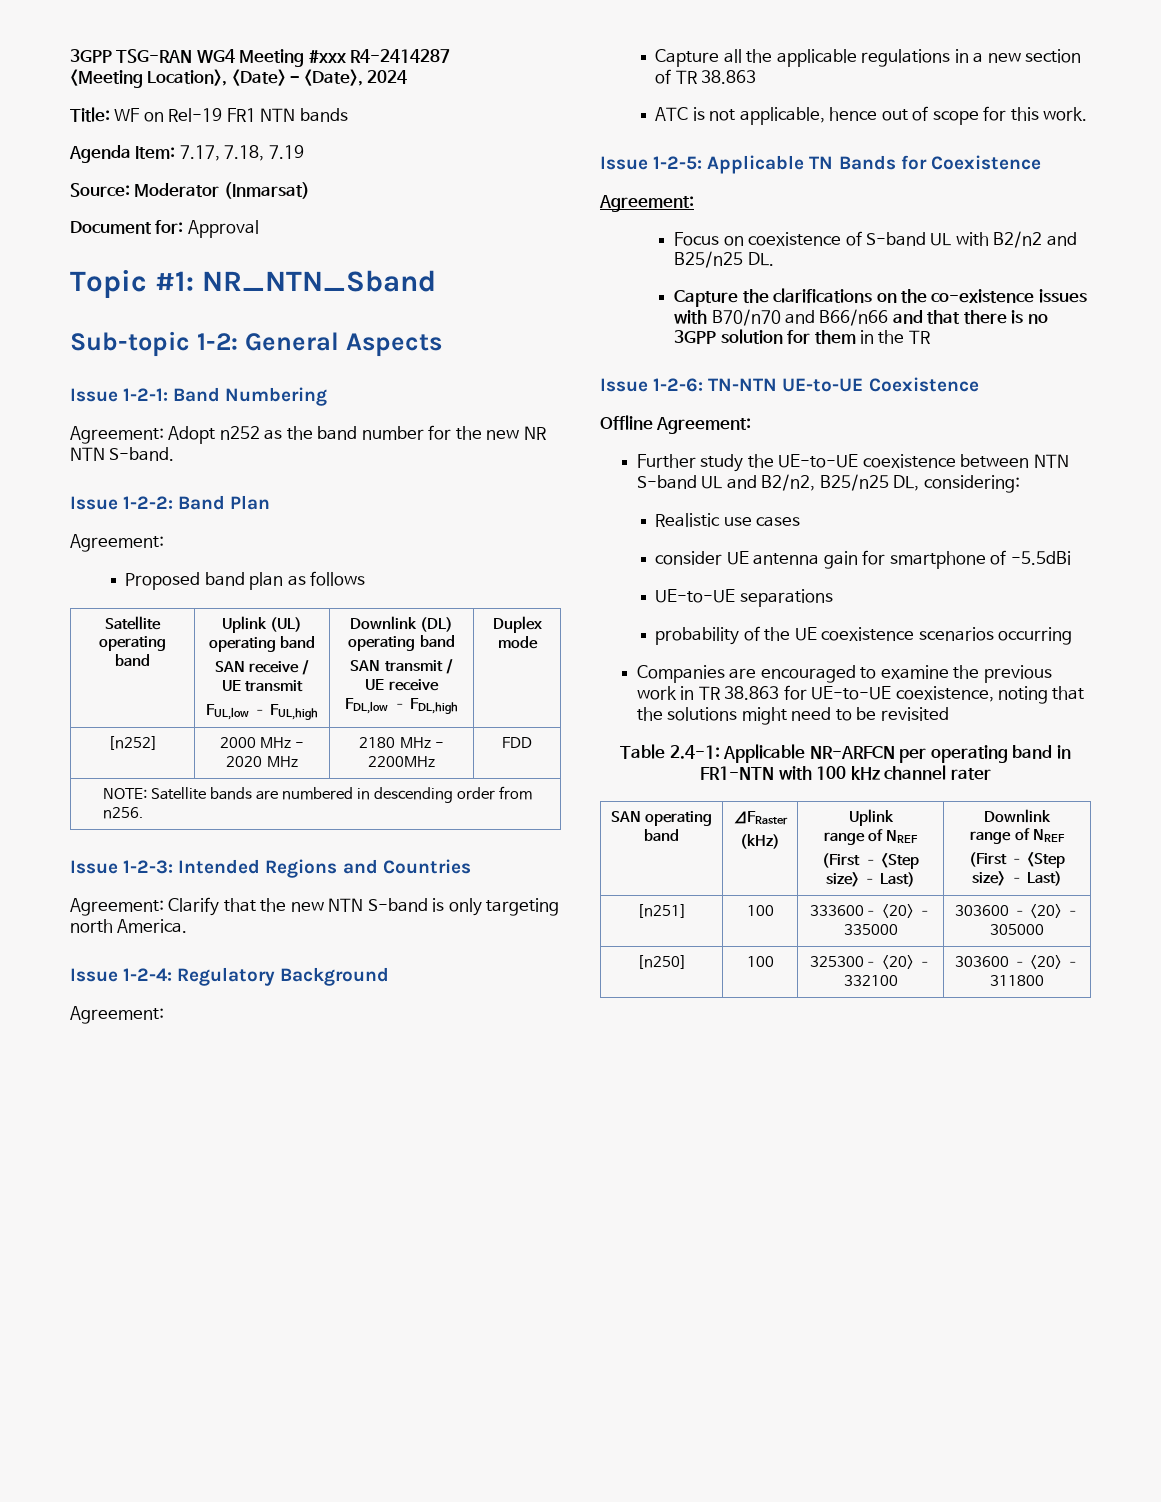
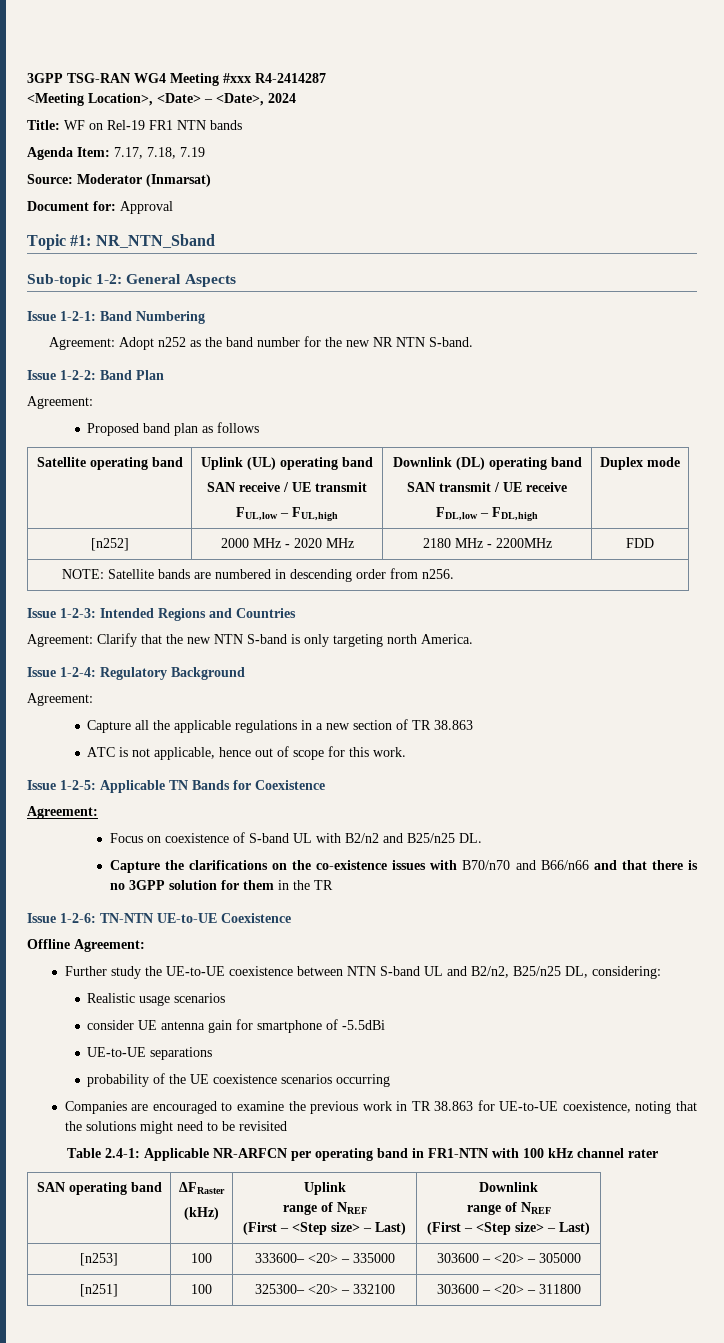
[723,516,801,527] use cases -> [139,993,226,1006] usage scenarios
[636,904,687,918] [n251] -> [80,1253,118,1266] [n253]
[636,955,687,969] [n250] -> [80,1284,118,1297] [n251]

